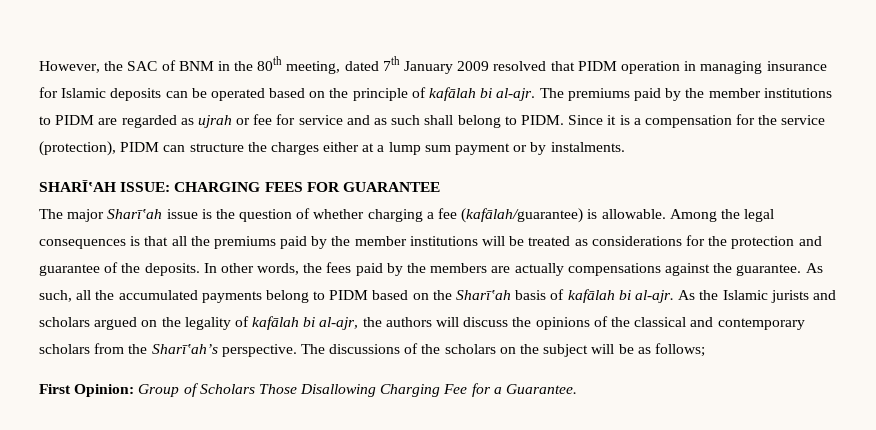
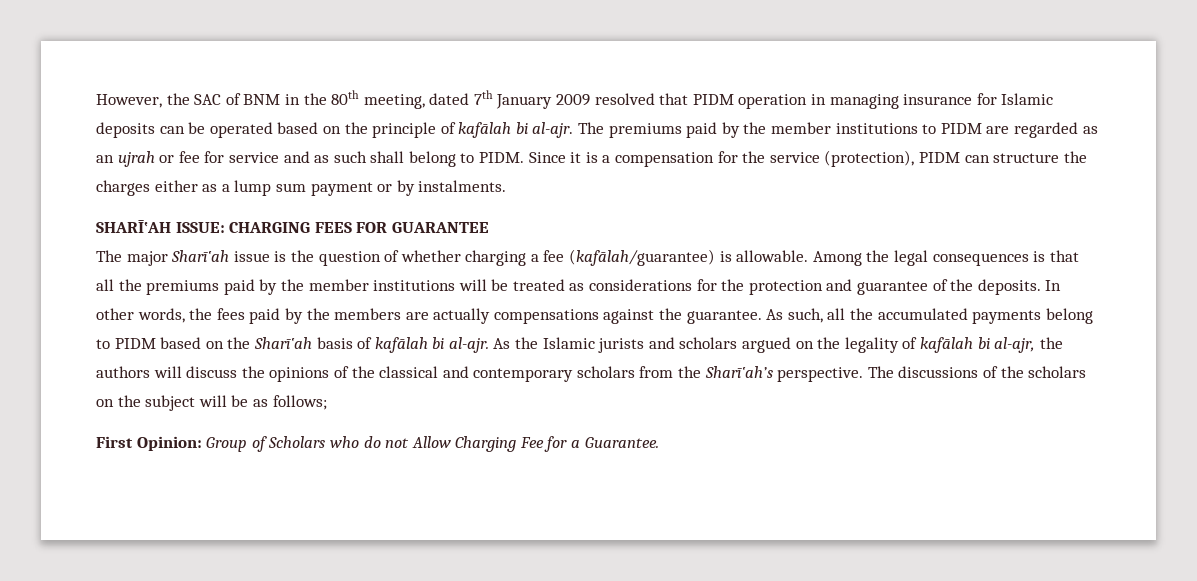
(194, 121) none -> [96,155,114,163] an
[362,143,375,152] at -> [202,184,218,192] as
[258,384,377,397] Those Disallowing -> [329,436,451,448] who do not Allow

